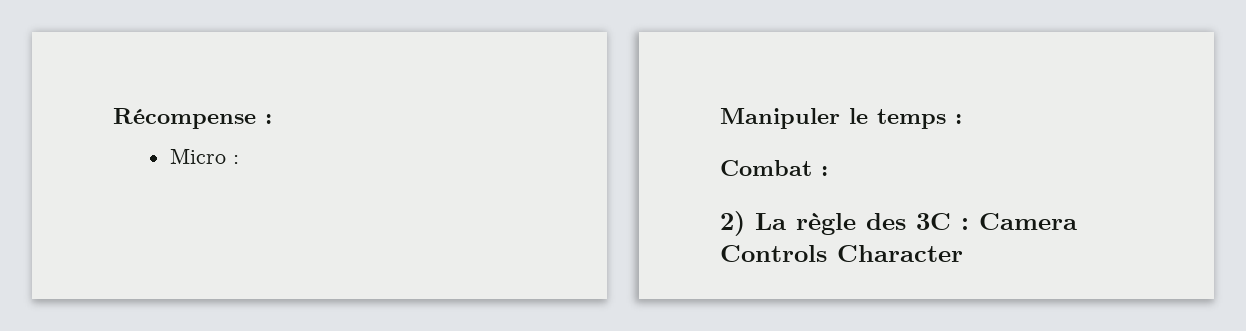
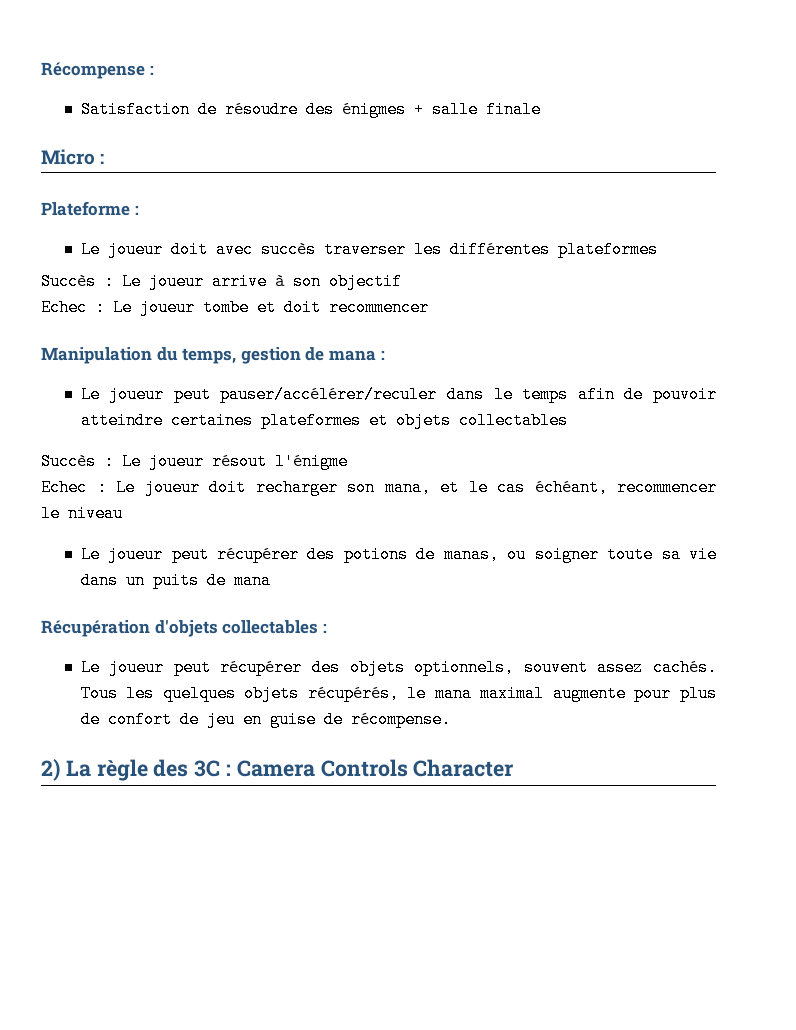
[169,148,239,164] [720,108,962,129] [720,160,828,176] Micro : // Manipuler le temps : // Combat : -> [80,101,541,118] [41,149,105,165] [41,201,139,216] [80,241,658,258] [41,273,402,290] [41,299,429,316] [41,347,385,364] [80,386,717,403] [80,412,568,429] [41,453,348,470] [41,479,717,496] [41,505,123,522] [80,546,717,563] [80,572,271,589] [41,620,327,637] [80,659,717,676] [80,685,717,702] [80,711,451,728] Satisfaction de résoudre des énigmes + salle finale // Micro : // Plateforme : // Le joueur doit avec succès traverser les différentes plateformes // Succès : Le joueur arrive à son objectif // Echec : Le joueur tombe et doit recommencer // Manipulation du temps, gestion de mana : // Le joueur peut pauser/accélérer/reculer dans le temps afin de pouvoir atteindre certaines plateformes et objets collectables // Succès : Le joueur résout l'énigme // Echec : Le joueur doit recharger son mana, et le cas échéant, recommencer le niveau // Le joueur peut récupérer des potions de manas, ou soigner toute sa vie dans un puits de mana // Récupération d'objets collectables : // Le joueur peut récupérer des objets optionnels, souvent assez cachés. Tous les quelques objets récupérés, le mana maximal augmente pour plus de confort de jeu en guise de récompense.

